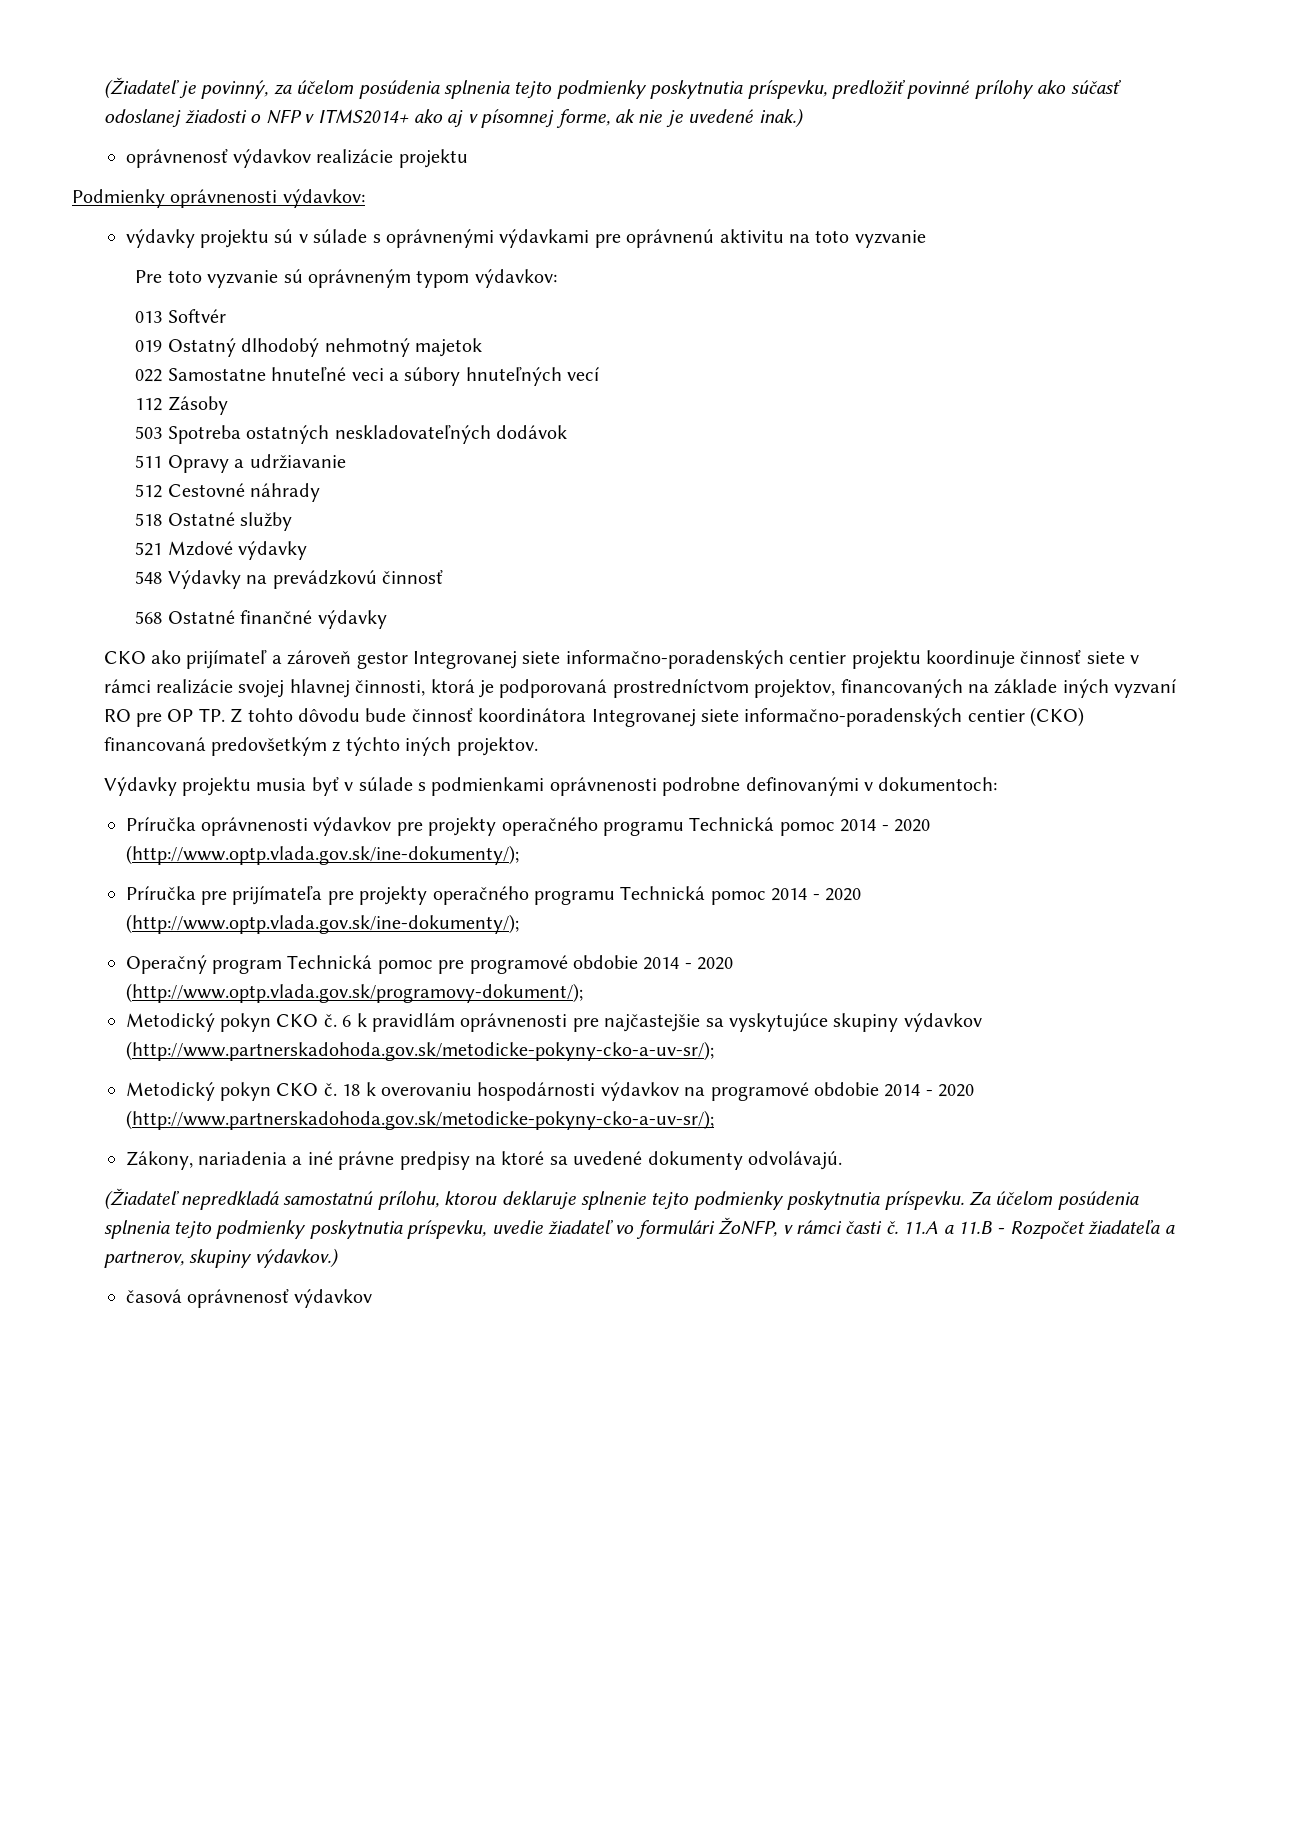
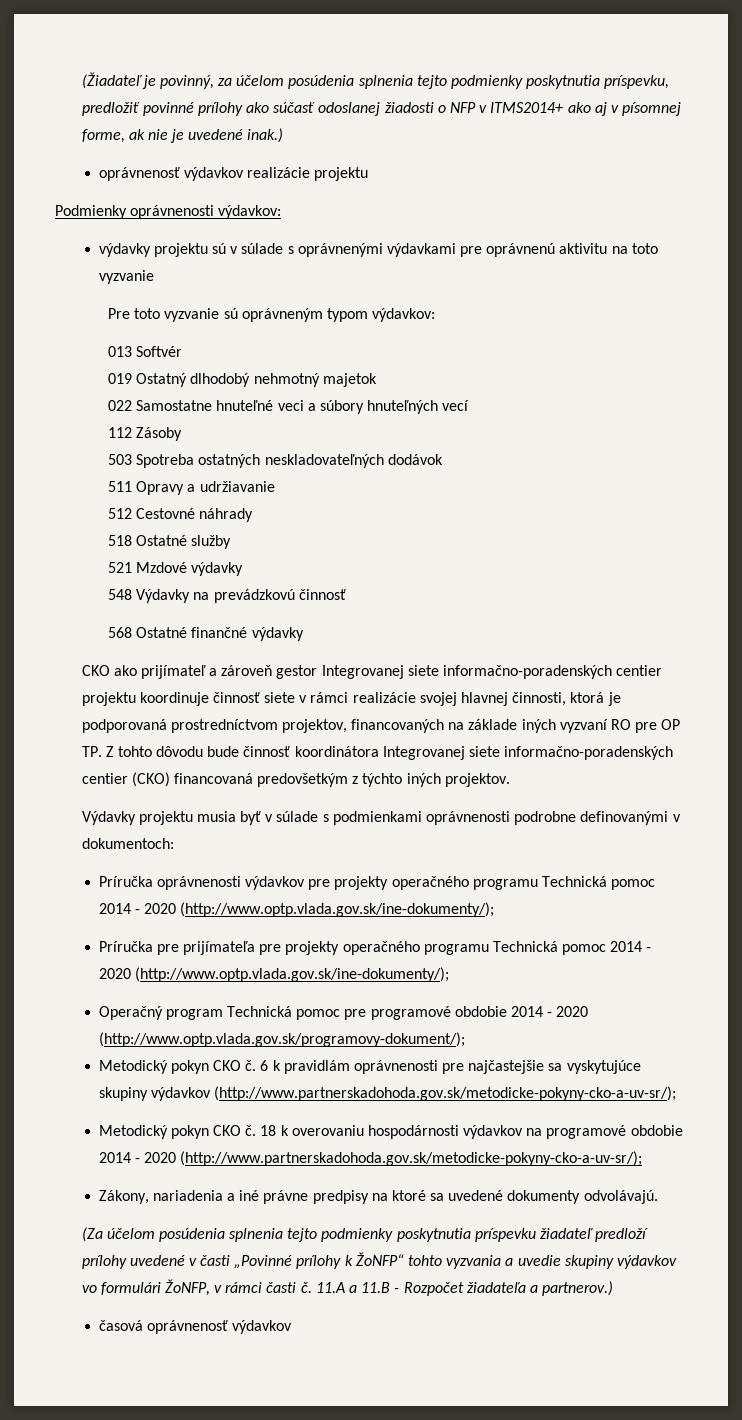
[103,1188,1139,1210] [103,1220,615,1239] (Žiadateľ nepredkladá samostatnú prílohu, ktorou deklaruje splnenie tejto podmienky poskytnutia príspevku. Za účelom posúdenia splnenia tejto podmienky poskytnutia príspevku, uvedie žiadateľ -> [81,1227,649,1242] [81,1252,677,1269] (Za účelom posúdenia splnenia tejto podmienky poskytnutia príspevku žiadateľ predloží prílohy uvedené v časti „Povinné prílohy k ŽoNFP“ tohto vyzvania a uvedie skupiny výdavkov
[103,1248,340,1268] partnerov, skupiny výdavkov.) -> [542,1281,614,1296] partnerov.)

